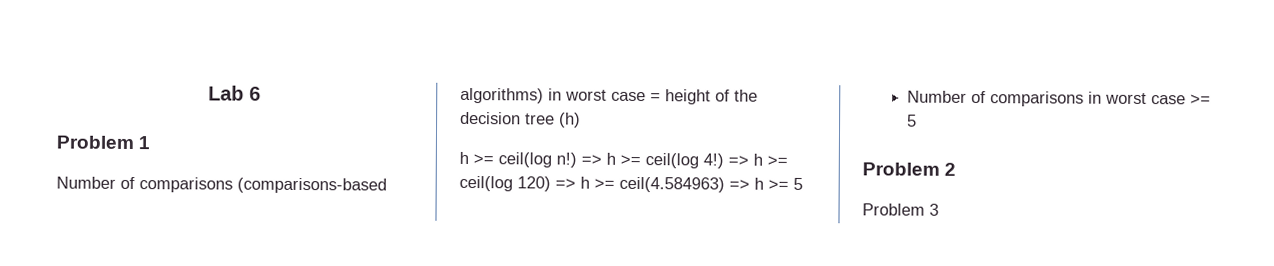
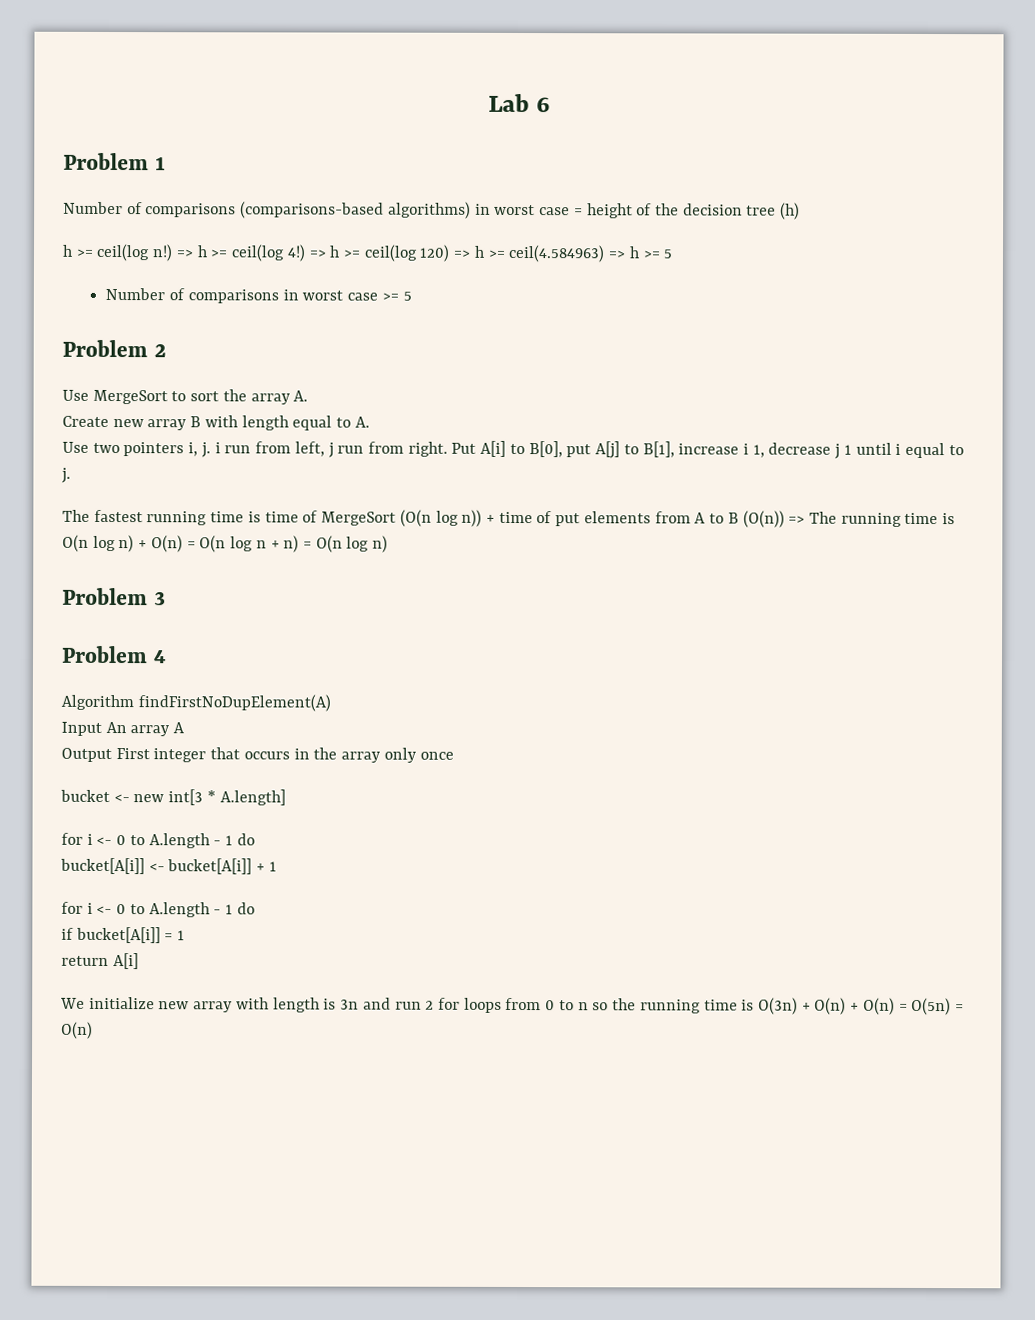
[862,203,939,216] Problem 3 -> [62,389,309,405] [62,415,370,431] [62,440,964,459] [61,467,71,483] [62,509,956,528] [62,534,389,553] [62,587,166,606] [61,645,167,664] [61,694,331,712] [61,721,186,737] [61,747,454,763] [60,789,286,806] [61,832,255,849] [60,857,277,875] [61,901,255,918] [61,926,186,944] [61,953,139,970] [60,996,965,1016] [61,1021,93,1039] Use MergeSort to sort the array A. // Create new array B with length equal to A. // Use two pointers i, j. i run from left, j run from right. Put A[i] to B[0], put A[j] to B[1], increase i 1, decrease j 1 until i equal to j. // The fastest running time is time of MergeSort (O(n log n)) + time of put elements from A to B (O(n)) => The running time is O(n log n) + O(n) = O(n log n + n) = O(n log n) // Problem 3 // Problem 4 // Algorithm findFirstNoDupElement(A) // Input An array A // Output First integer that occurs in the array only once // bucket <- new int[3 * A.length] // for i <- 0 to A.length - 1 do // bucket[A[i]] <- bucket[A[i]] + 1 // for i <- 0 to A.length - 1 do // if bucket[A[i]] = 1 // return A[i] // We initialize new array with length is 3n and run 2 for loops from 0 to n so the running time is O(3n) + O(n) + O(n) = O(5n) = O(n)

